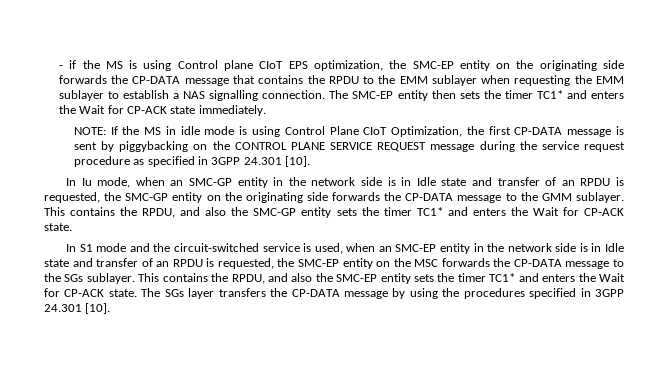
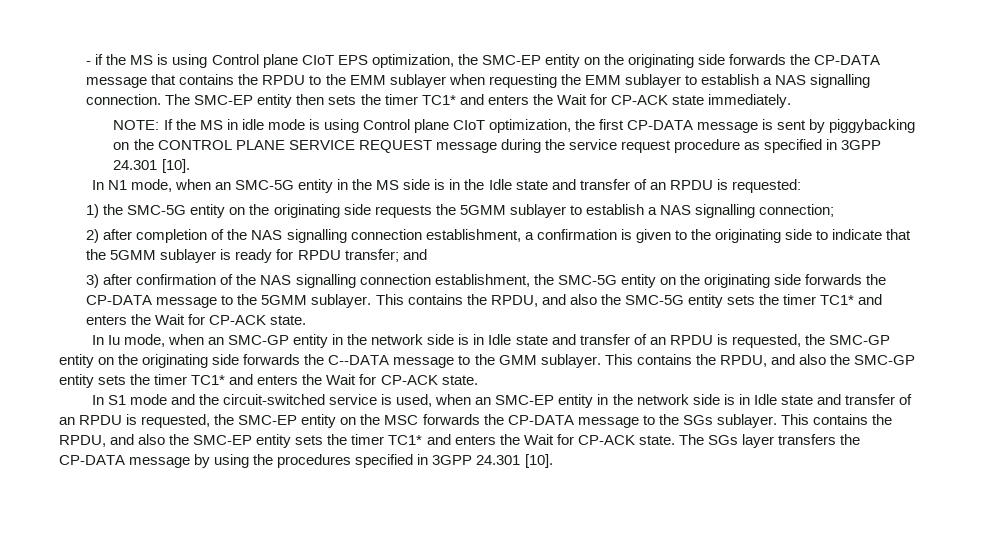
[329,126,463,137] Plane CIoT Optimization, -> [413,119,572,133] plane CIoT optimization,
(311, 161) none -> [91,179,801,193] [86,204,835,218] [86,229,912,243] [86,249,427,263] [86,274,887,288] [86,294,883,308] [86,314,307,325] // In N1 mode, when an SMC-5G entity in the MS side is in the Idle state and transfer of an RPDU is requested: // 1) the SMC-5G entity on the originating side requests the 5GMM sublayer to establish a NAS signalling connection; // 2) after completion of the NAS signalling connection establishment, a confirmation is given to the originating side to indicate that the 5GMM sublayer is ready for RPDU transfer; and // 3) after confirmation of the NAS signalling connection establishment, the SMC-5G entity on the originating side forwards the CP-DATA message to the 5GMM sublayer. This contains the RPDU, and also the SMC-5G entity sets the timer TC1* and enters the Wait for CP-ACK state.
[405,193,454,201] CP-DATA -> [328,355,390,365] C--DATA

